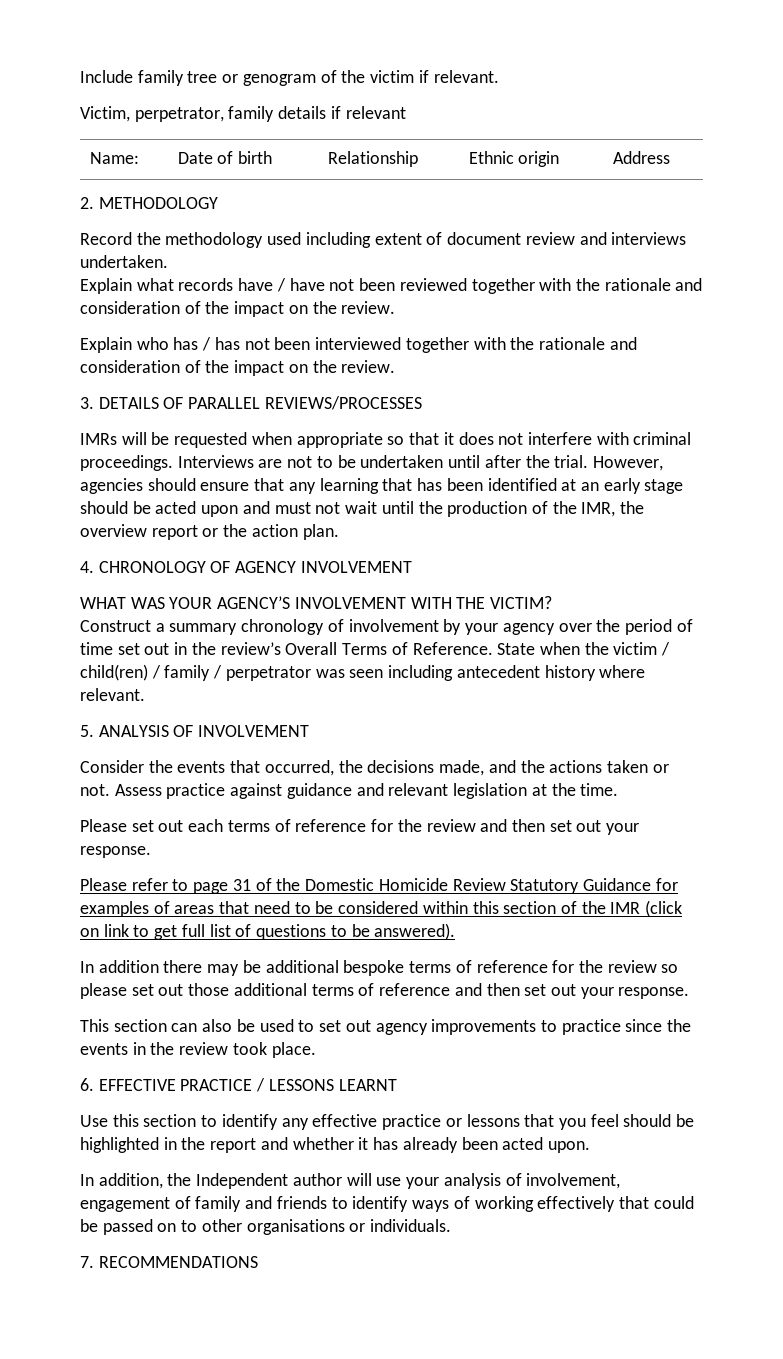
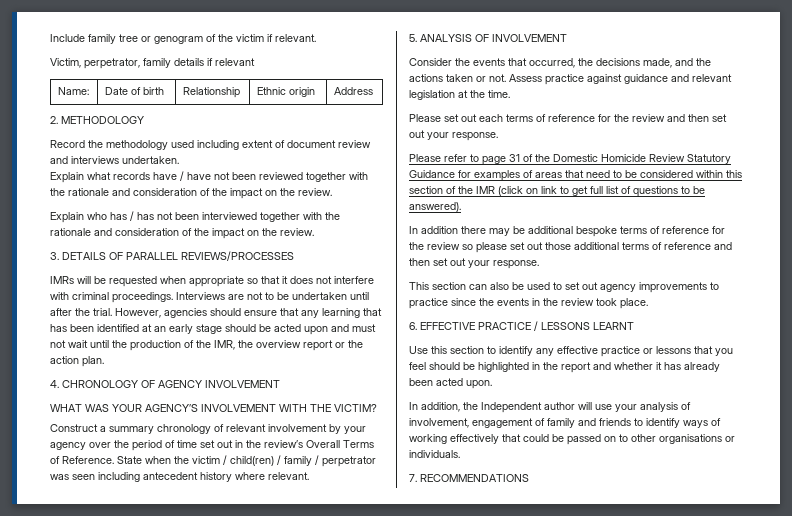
(344, 625) none -> [226,424,266,432] relevant

